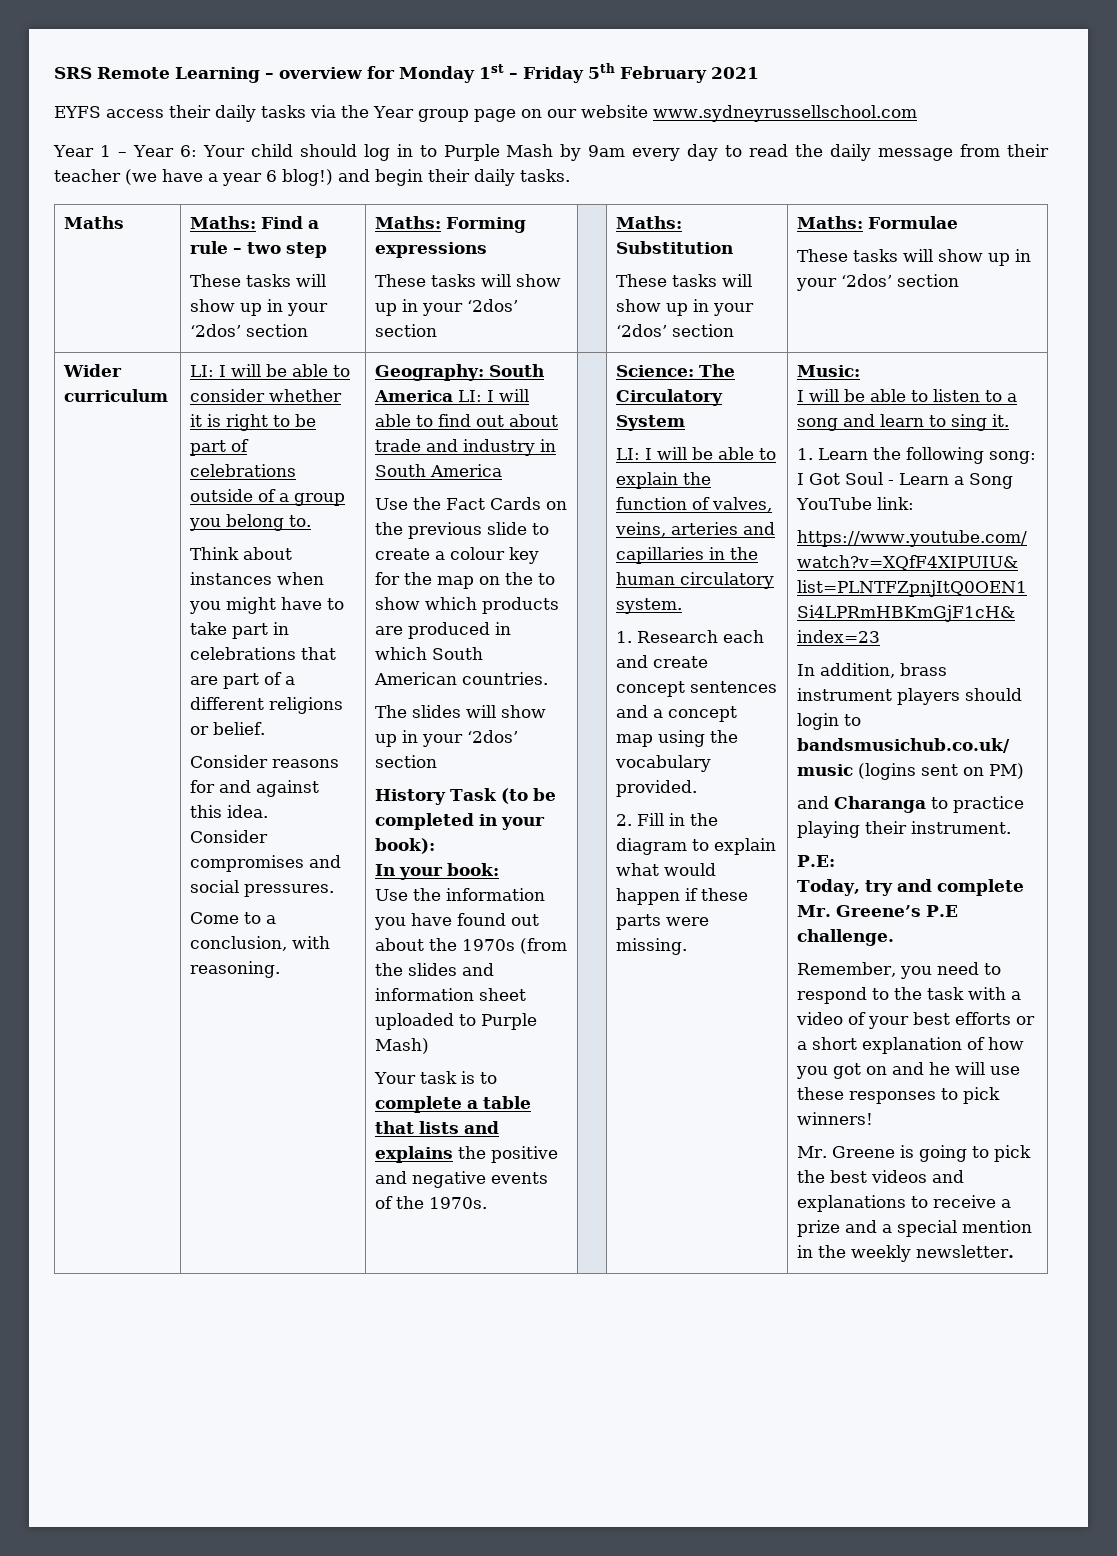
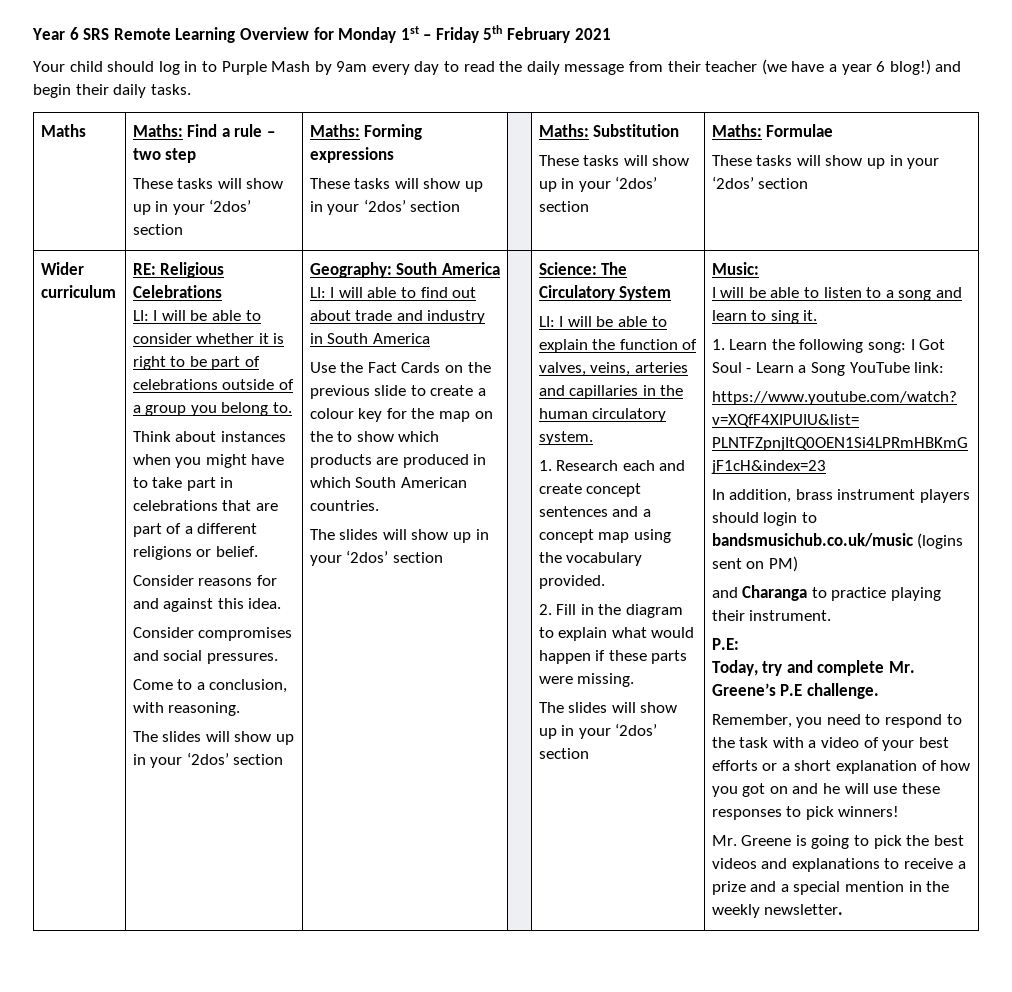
(54, 73) none -> [32,27,79,40] Year 6
[265,67,362,79] – overview -> [239,27,309,40] Overview
[54,105,917,122] [53,145,197,157] EYFS access their daily tasks via the Year group page on our website www.sydneyrussellschool.com // Year 1 – Year 6: -> (611, 34) none
(169, 395) none -> [132,262,225,278] [132,285,222,298] RE: Religious Celebrations //
(281, 969) none -> [132,731,294,745] [132,752,284,768] // The slides will show up in your ‘2dos’ section
[375,788,557,805] [375,813,546,830] [375,838,436,854] [375,863,500,880] [375,888,546,901] [374,913,540,930] [375,938,568,954] [375,963,495,976] [375,988,527,1001] [375,1013,538,1030] [375,1038,430,1054] [374,1071,498,1084] [375,1096,532,1113] [375,1121,500,1134] [375,1146,559,1163] [375,1171,549,1188] [375,1196,488,1209] // History Task (to be completed in your book): // In your book: // Use the information you have found out about the 1970s (from the slides and information sheet uploaded to Purple Mash) // Your task is to complete a table that lists and explains the positive and negative events of the 1970s. -> (443, 557) none
(688, 946) none -> [538,702,678,713] [538,723,658,739] [538,748,589,759] // The slides will show up in your ‘2dos’ section

